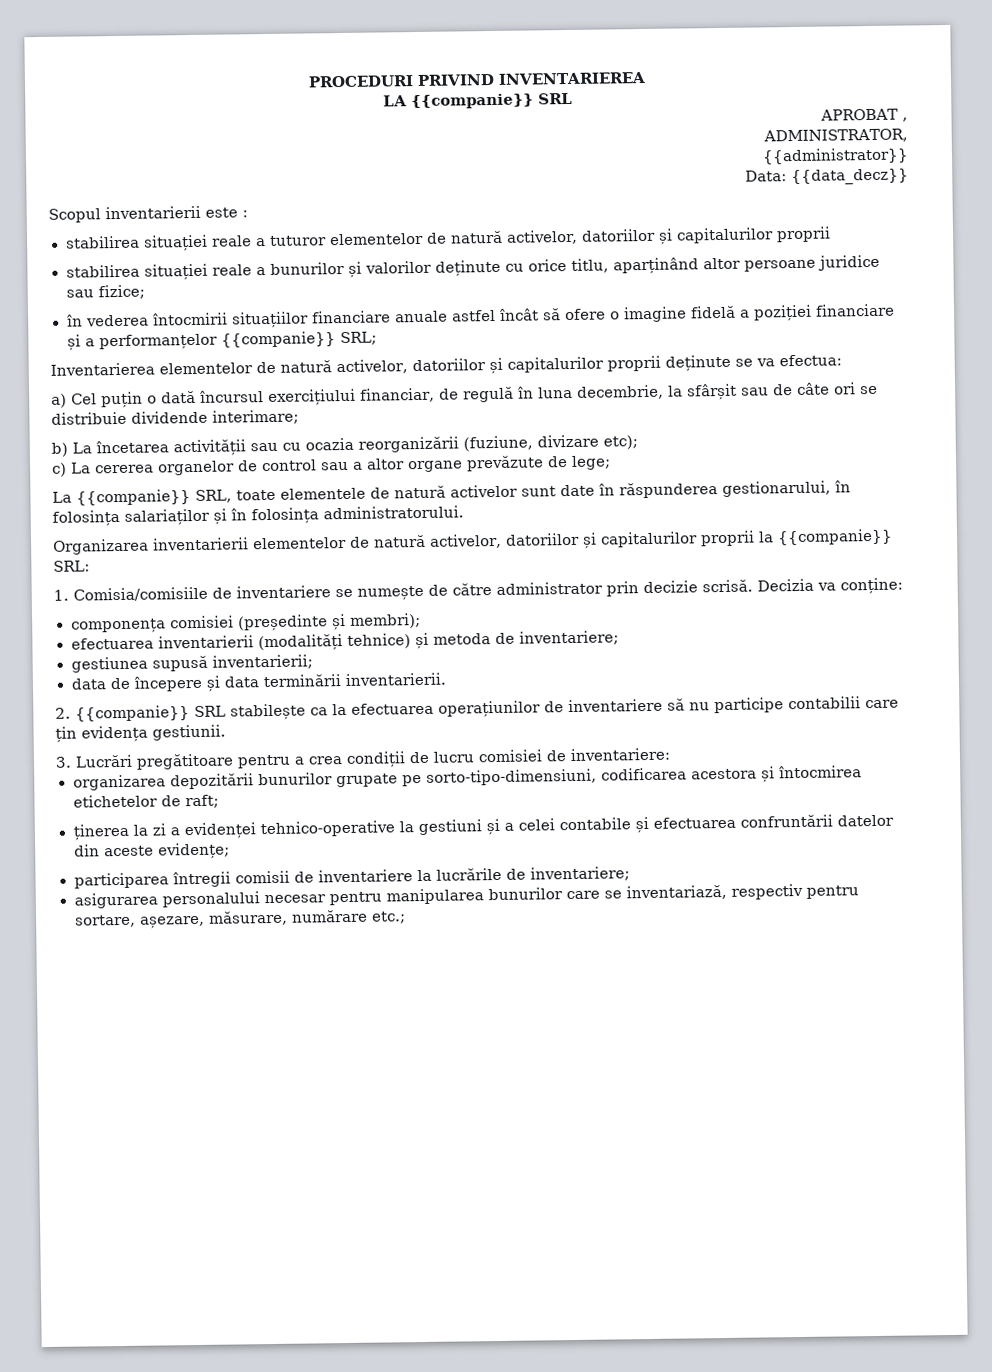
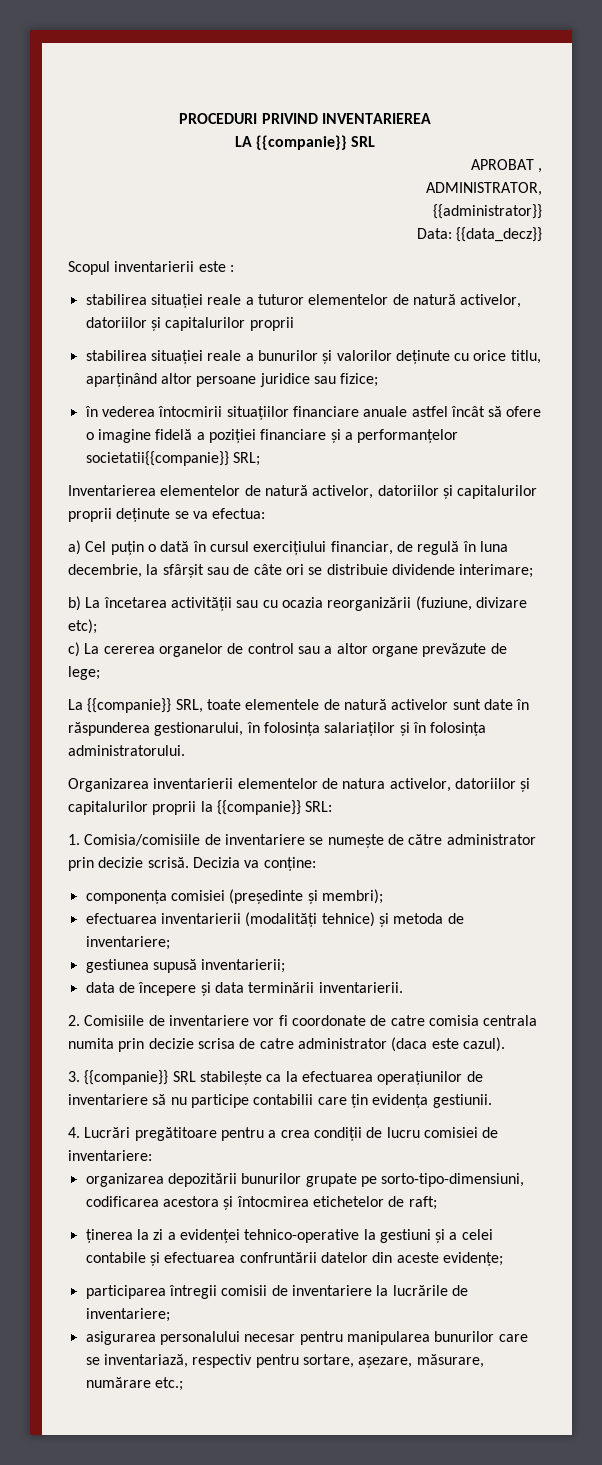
[220,331,336,348] {{companie}} -> [85,451,229,466] societatii{{companie}}
[200,390,264,403] încursul -> [192,541,249,552] în cursul
[373,534,426,548] natură -> [342,778,386,789] natura
(71, 713) none -> [84,1015,538,1026] [68,1037,505,1052] [68,1071,80,1082] Comisiile de inventariere vor fi coordonate de catre comisia centrala numita prin decizie scrisa de catre administrator (daca este cazul). // 3.
[55,756,72,768] 3. -> [68,1127,80,1138] 4.

